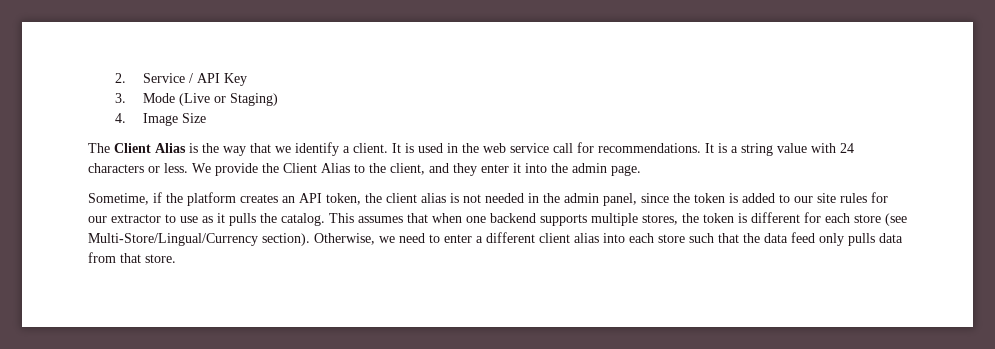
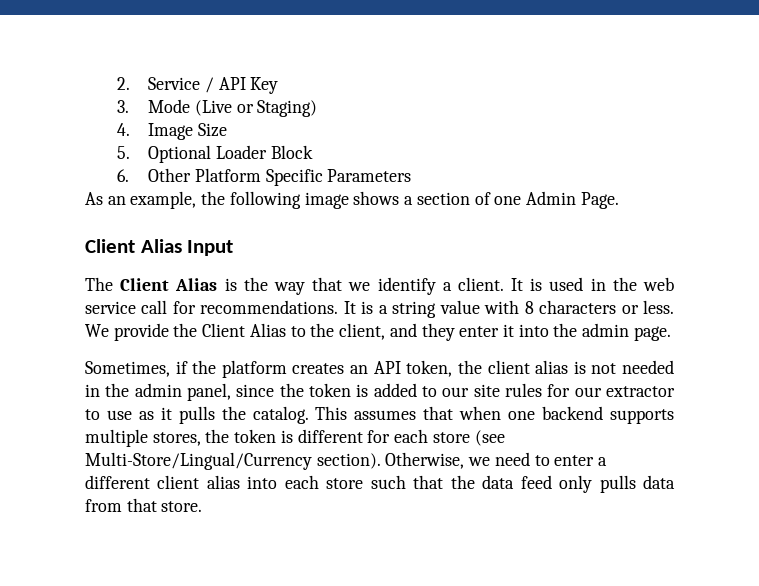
(206, 118) none -> [116,145,313,163] [116,168,412,186] [85,191,619,209] [85,239,234,256] // 5. Optional Loader Block // 6. Other Platform Specific Parameters // As an example, the following image shows a section of one Admin Page. // Client Alias Input
[840,143,854,153] 24 -> [524,301,534,314] 8
[88,193,149,205] Sometime, -> [85,361,170,377] Sometimes,

